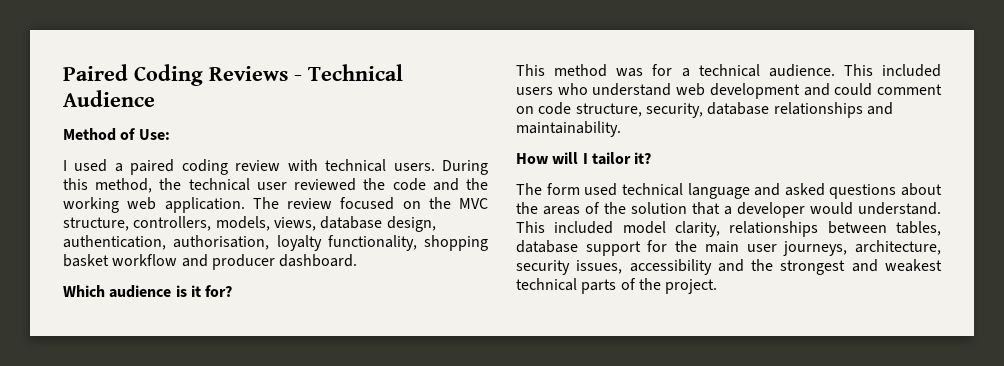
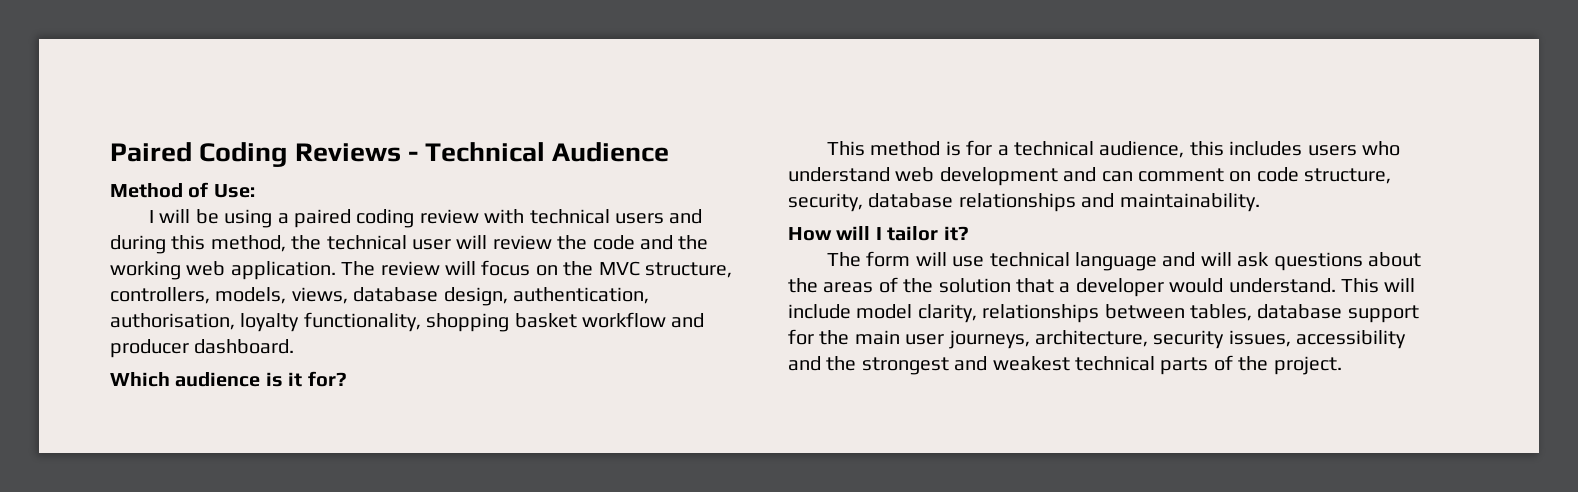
[74,159,108,172] used -> [159,209,273,228] will be using
[393,160,489,175] users. During -> [614,209,703,224] [110,235,166,254] users and during
[294,178,357,191] reviewed -> [456,235,552,250] will review
[340,197,395,210] focused -> [445,260,531,276] will focus
[616,68,644,77] was -> [945,141,961,156] is
[768,64,941,77] audience. This included -> [1099,141,1303,158] audience, this includes
[834,83,873,96] could -> [1101,171,1133,182] can
[584,183,618,196] used -> [915,252,985,267] will use
[784,183,825,196] asked -> [1200,252,1270,267] will ask
[554,221,614,234] included -> [1384,278,1416,292] [788,304,851,319] will include

